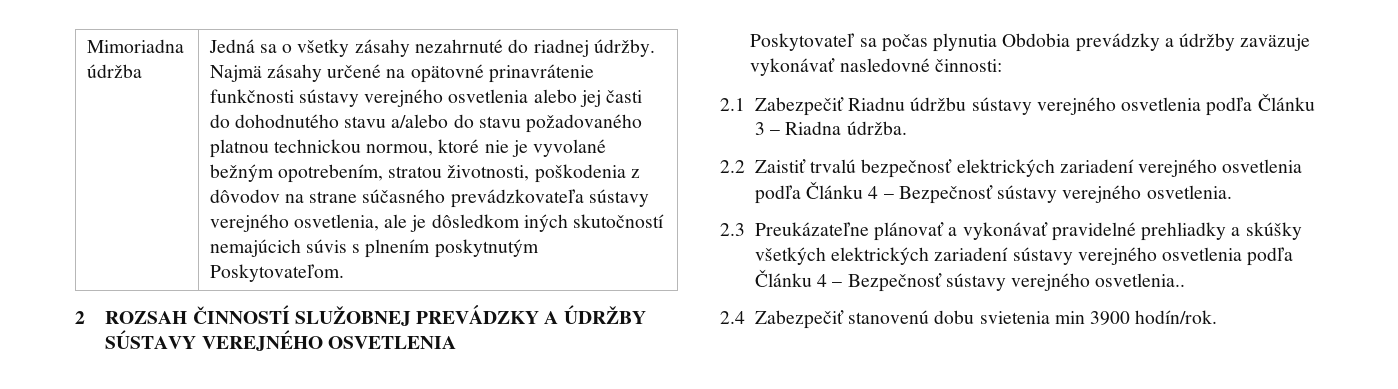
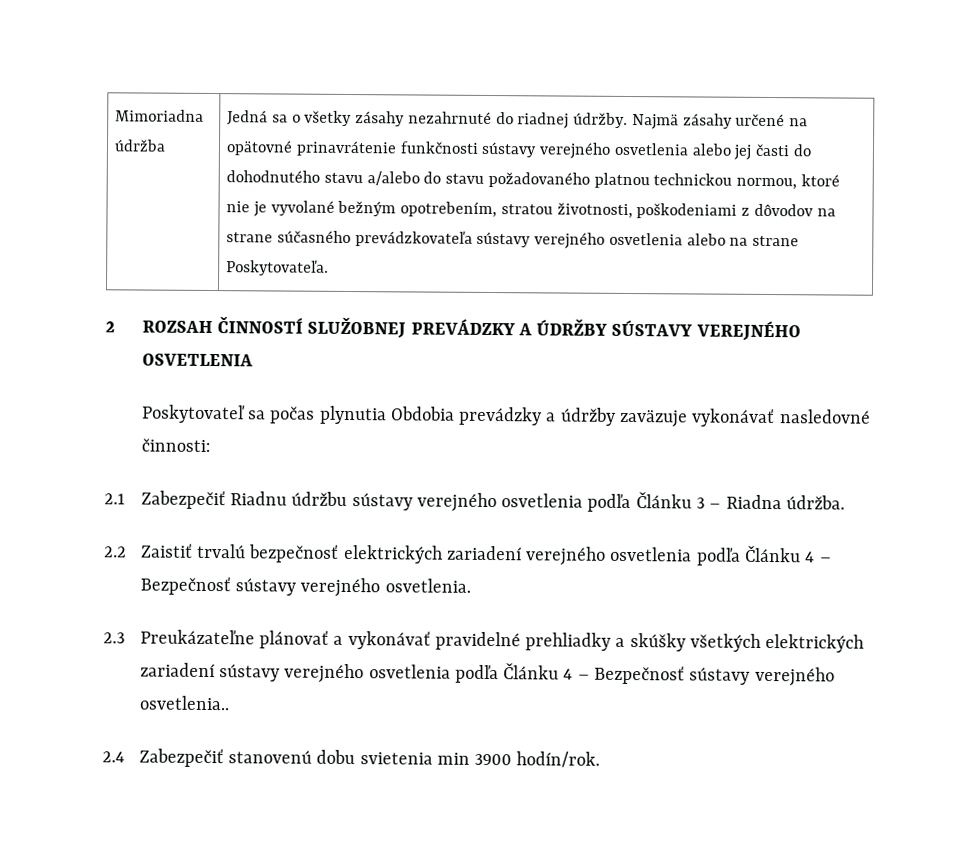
[534,164,626,183] poškodenia -> [636,203,738,219] poškodeniami
[293,214,665,232] [209,239,539,258] [209,264,344,282] osvetlenia, ale je dôsledkom iných skutočností nemajúcich súvis s plnením poskytnutým Poskytovateľom. -> [608,232,800,247] [226,259,330,276] osvetlenia alebo na strane Poskytovateľa.

